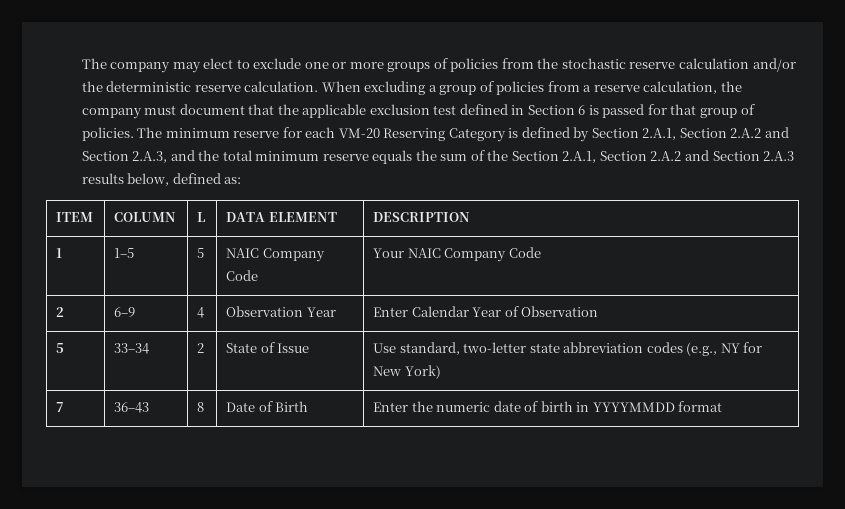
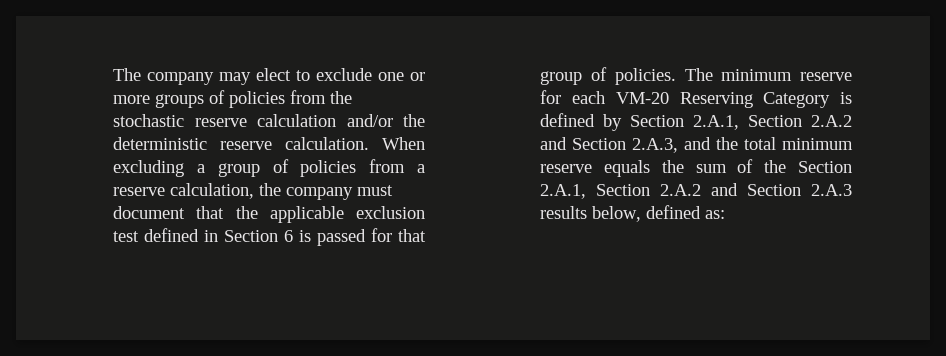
[56,212,94,222] [114,212,177,222] [197,212,206,222] [226,212,337,222] [373,212,471,222] [56,248,63,258] [114,248,135,258] [197,248,205,258] [226,248,325,262] [226,270,259,281] [373,247,541,262] [56,307,65,317] [114,307,136,317] [197,307,205,318] [226,306,336,317] [373,306,599,317] [56,343,65,353] [114,343,150,354] [197,343,205,353] [226,342,310,353] [373,342,763,356] [373,365,441,379] [56,402,65,412] [114,402,150,413] [197,402,205,412] [226,401,309,412] [373,401,723,412] // ITEM | COLUMN | L | DATA ELEMENT | DESCRIPTION // 1 | 1–5 | 5 | NAIC Company Code | Your NAIC Company Code // 2 | 6–9 | 4 | Observation Year | Enter Calendar Year of Observation // 5 | 33–34 | 2 | State of Issue | Use standard, two-letter state abbreviation codes (e.g., NY for New York) // 7 | 36–43 | 8 | Date of Birth | Enter the numeric date of birth in YYYYMMDD format -> (726, 214) none

